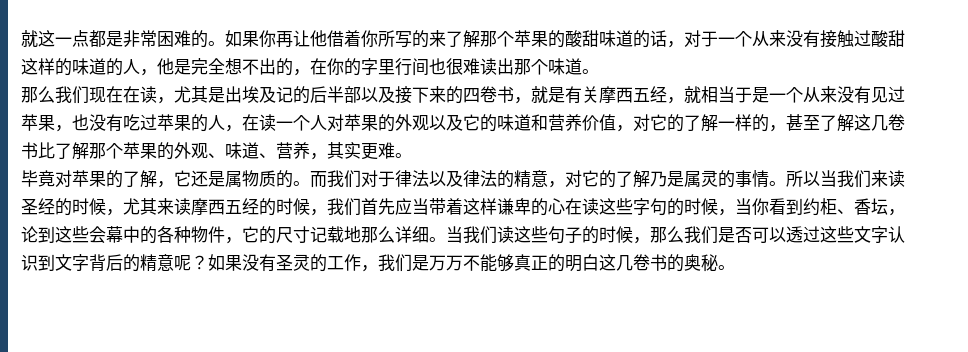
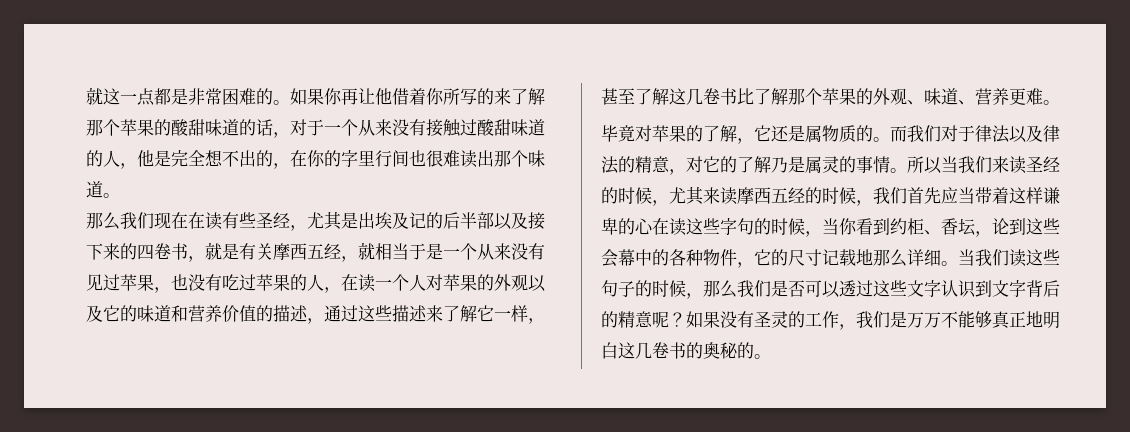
[21,58,72,76] 这样的 -> (511, 127) none
(157, 94) none -> [222,212,290,229] 有些圣经
[616,114,769,132] ，对它的了解一样的 -> [256,305,528,324] 的描述，通过这些描述来了解它一样
[310,142,361,160] ，其实 -> (1009, 96) none
[548,254,565,272] 的 -> [1026,311,1043,328] 地
(718, 263) none -> [737,342,754,359] 的

